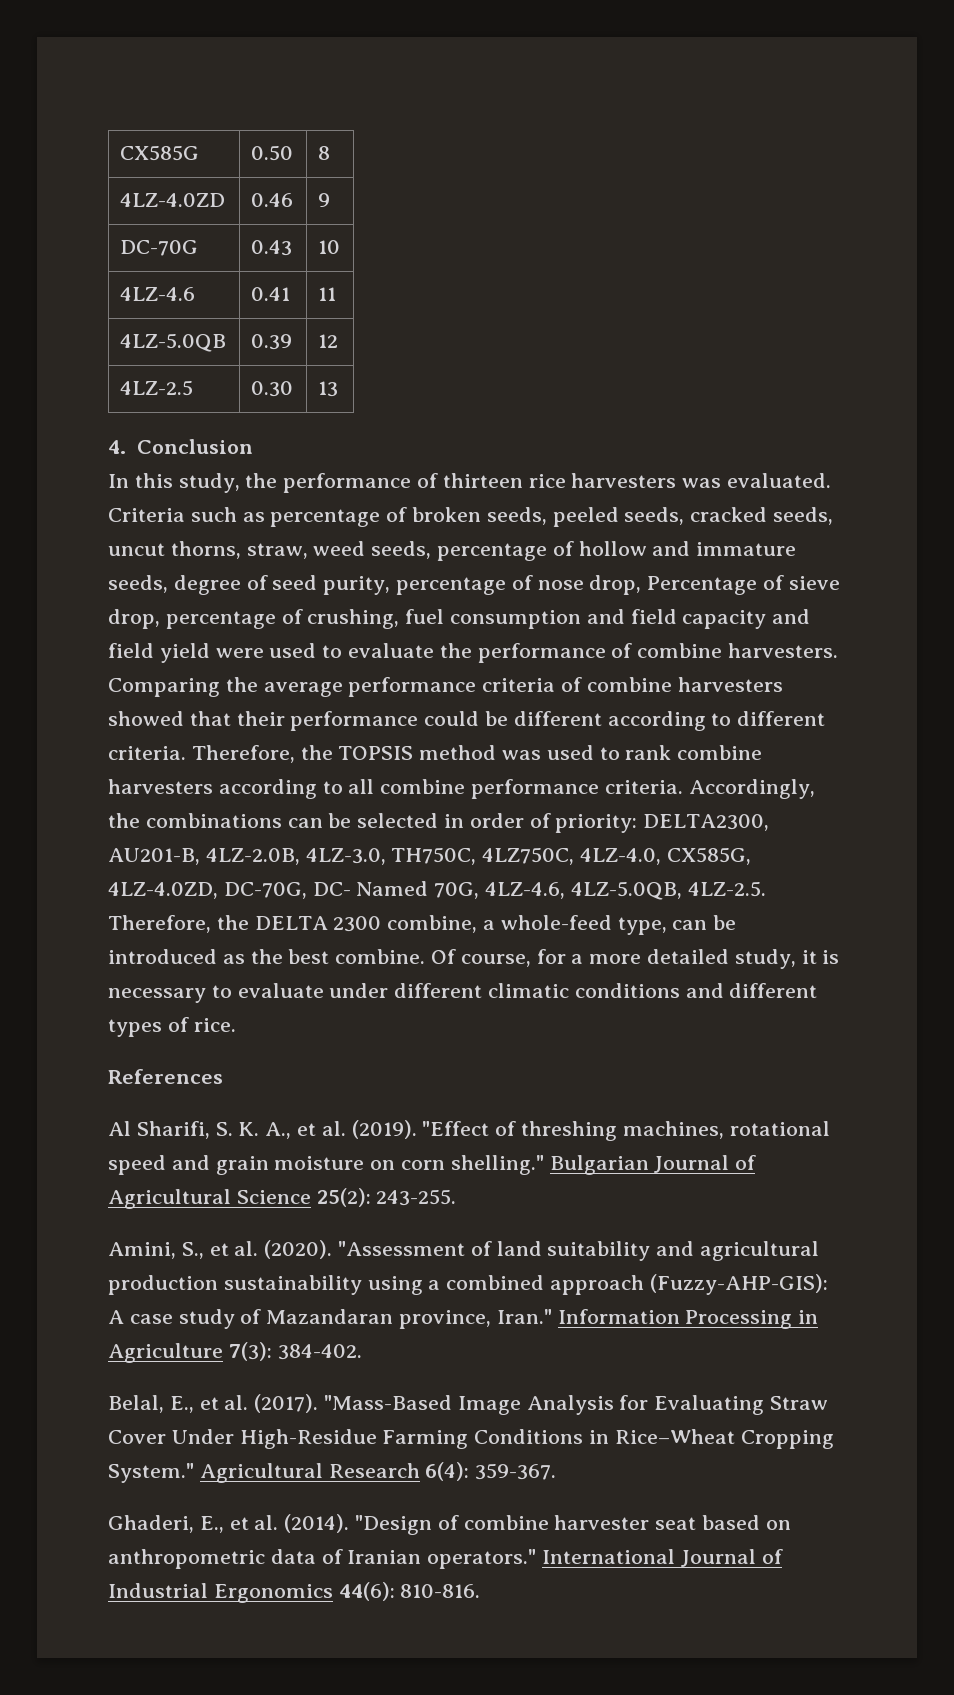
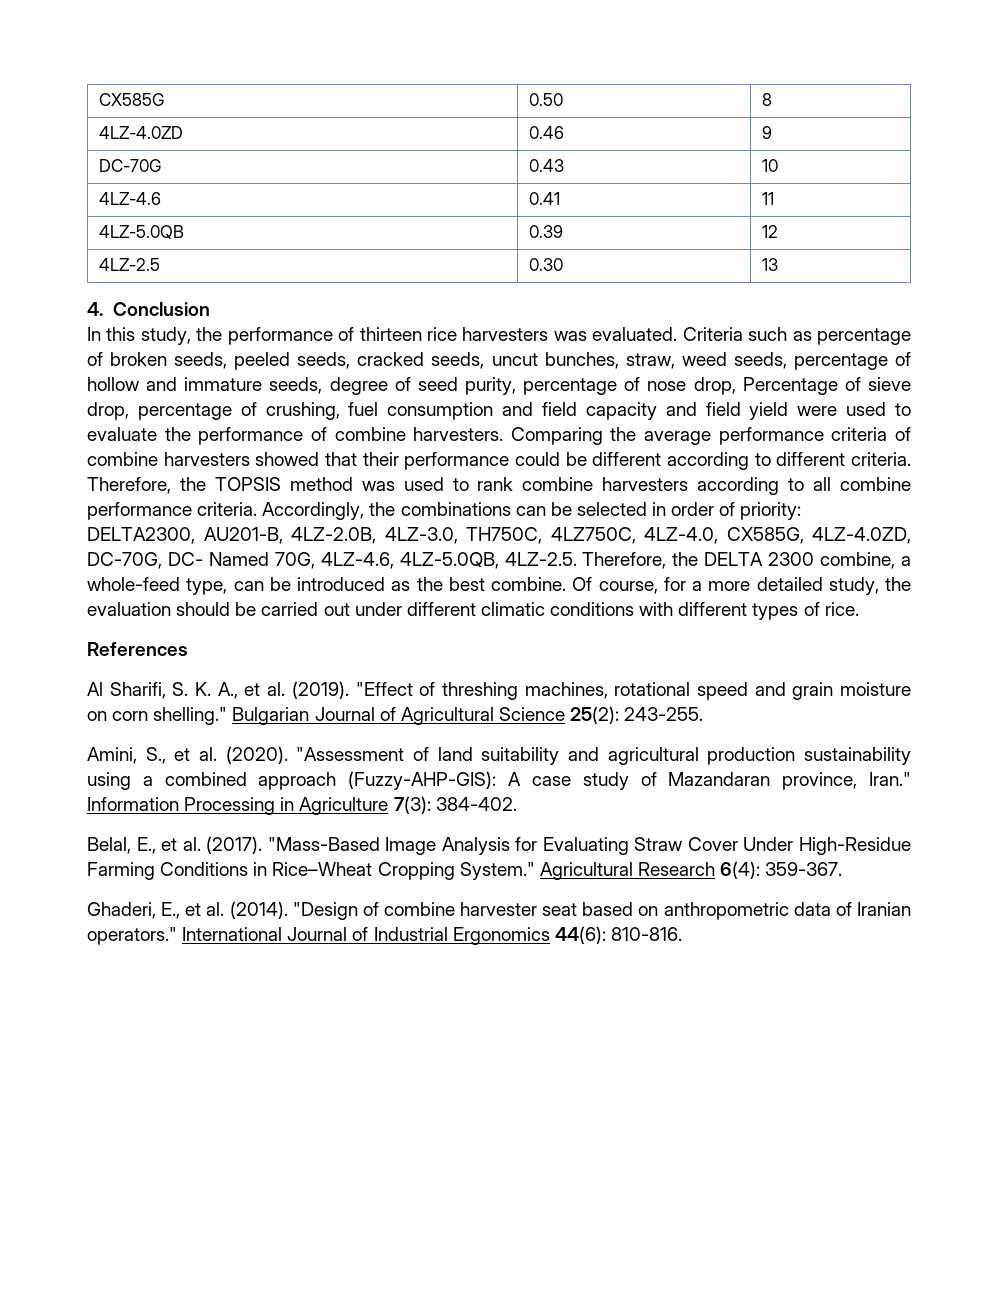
[170,541,241,559] thorns, -> [544,352,619,369] bunches,
[801,950,840,964] [108,983,324,1003] it is necessary to evaluate -> [885,577,911,591] [87,602,350,616] the evaluation should be carried out
[685,983,724,998] and -> [639,602,674,616] with

